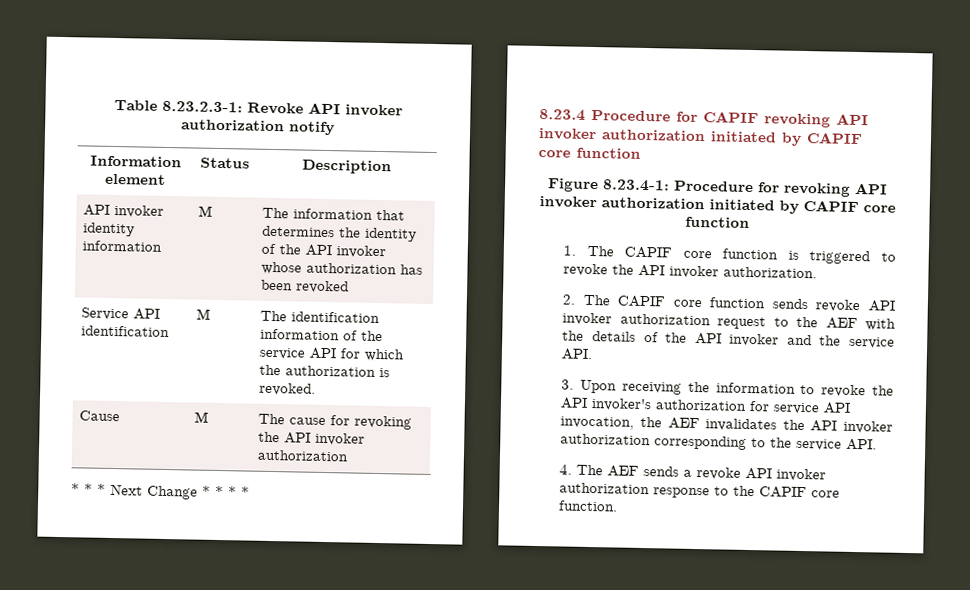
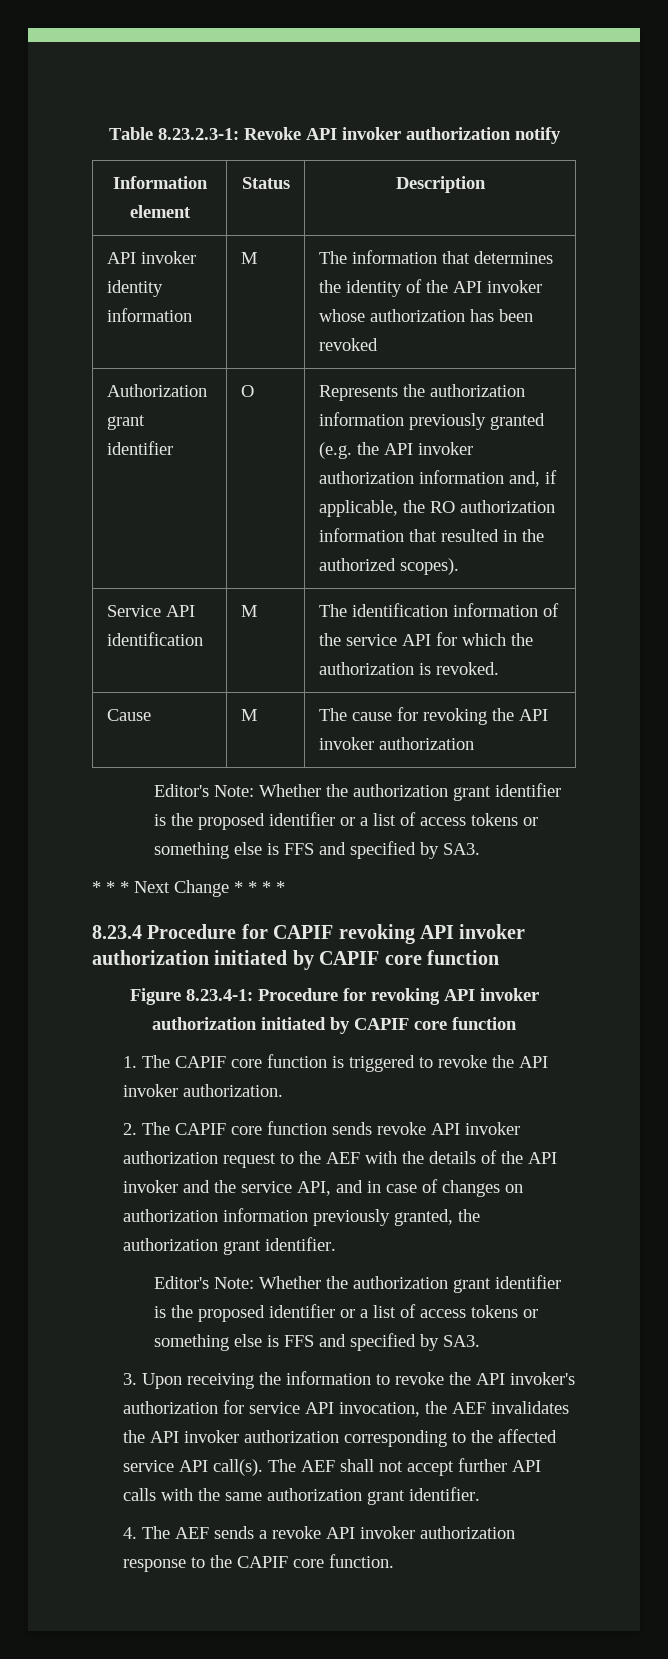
(350, 287) none -> [106,384,207,397] [106,415,145,430] [106,441,173,455] [240,385,254,397] [318,384,525,401] [318,412,545,430] [318,442,473,459] [318,470,557,487] [318,500,555,517] [318,528,544,542] [318,558,459,575] // Authorization grant identifier | O | Represents the authorization information previously granted (e.g. the API invoker authorization information and, if applicable, the RO authorization information that resulted in the authorized scopes).
(350, 455) none -> [153,783,561,801] [153,812,538,830] [153,841,480,859] // Editor's Note: Whether the authorization grant identifier is the proposed identifier or a list of access tokens or something else is FFS and specified by SA3.
[561,348,594,361] API. -> [296,1179,523,1197] [122,1208,480,1226] [122,1237,336,1255] [153,1275,561,1293] [153,1304,538,1322] [153,1333,480,1351] API, and in case of changes on authorization information previously granted, the authorization grant identifier. // Editor's Note: Whether the authorization grant identifier is the proposed identifier or a list of access tokens or something else is FFS and specified by SA3.
[796,438,878,451] service API. -> [497,1429,557,1443] [122,1458,541,1476] [122,1487,480,1505] affected service API call(s). The AEF shall not accept further API calls with the same authorization grant identifier.

